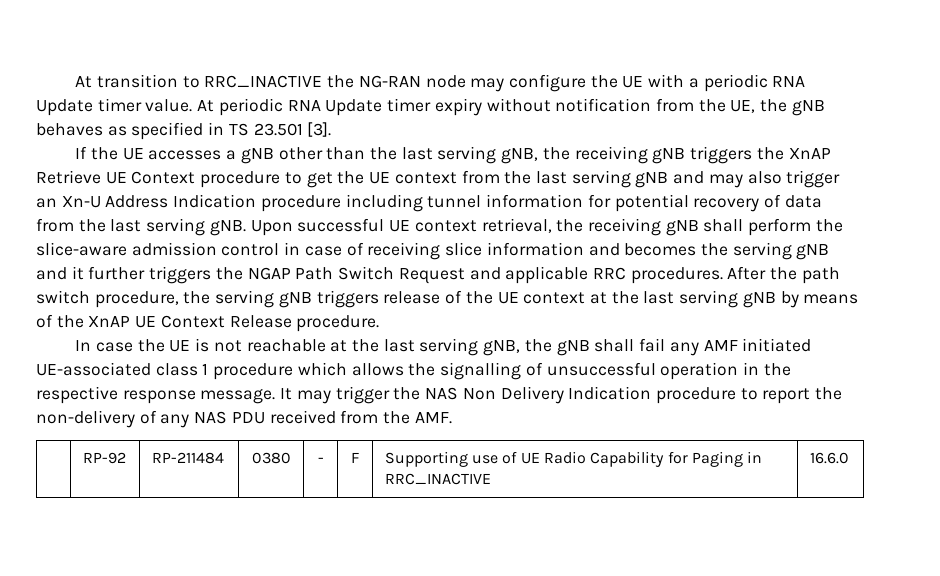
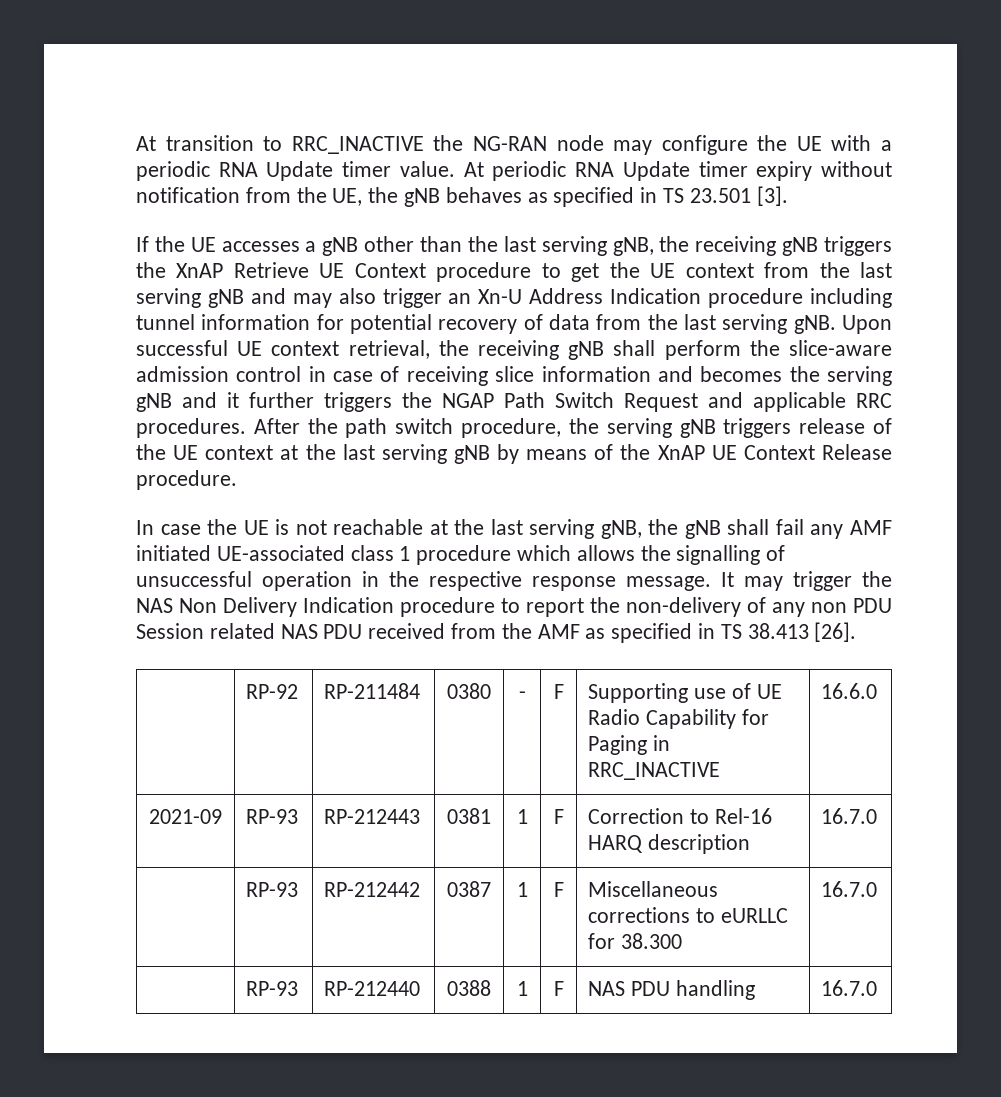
(190, 421) none -> [811,598,892,613] [136,623,275,639] non PDU Session related
[414,412,452,424] AMF. -> [537,622,857,643] AMF as specified in TS 38.413 [26].
(849, 458) none -> [149,809,222,824] [246,809,299,824] [324,809,421,824] [447,808,491,824] [516,809,528,824] [553,809,564,824] [588,808,772,824] [588,834,751,854] [821,808,878,824] [246,882,299,897] [324,882,421,897] [447,881,491,897] [516,882,528,897] [553,882,564,897] [588,881,719,897] [588,907,788,923] [588,933,683,949] [821,881,878,897] [246,981,299,996] [324,981,421,996] [447,980,491,996] [516,981,528,996] [553,981,564,996] [588,980,755,1000] [821,980,878,996] // 2021-09 | RP-93 | RP-212443 | 0381 | 1 | F | Correction to Rel-16 HARQ description | 16.7.0 // | RP-93 | RP-212442 | 0387 | 1 | F | Miscellaneous corrections to eURLLC for 38.300 | 16.7.0 // | RP-93 | RP-212440 | 0388 | 1 | F | NAS PDU handling | 16.7.0

